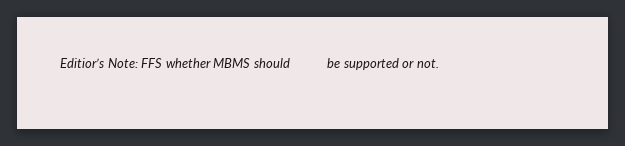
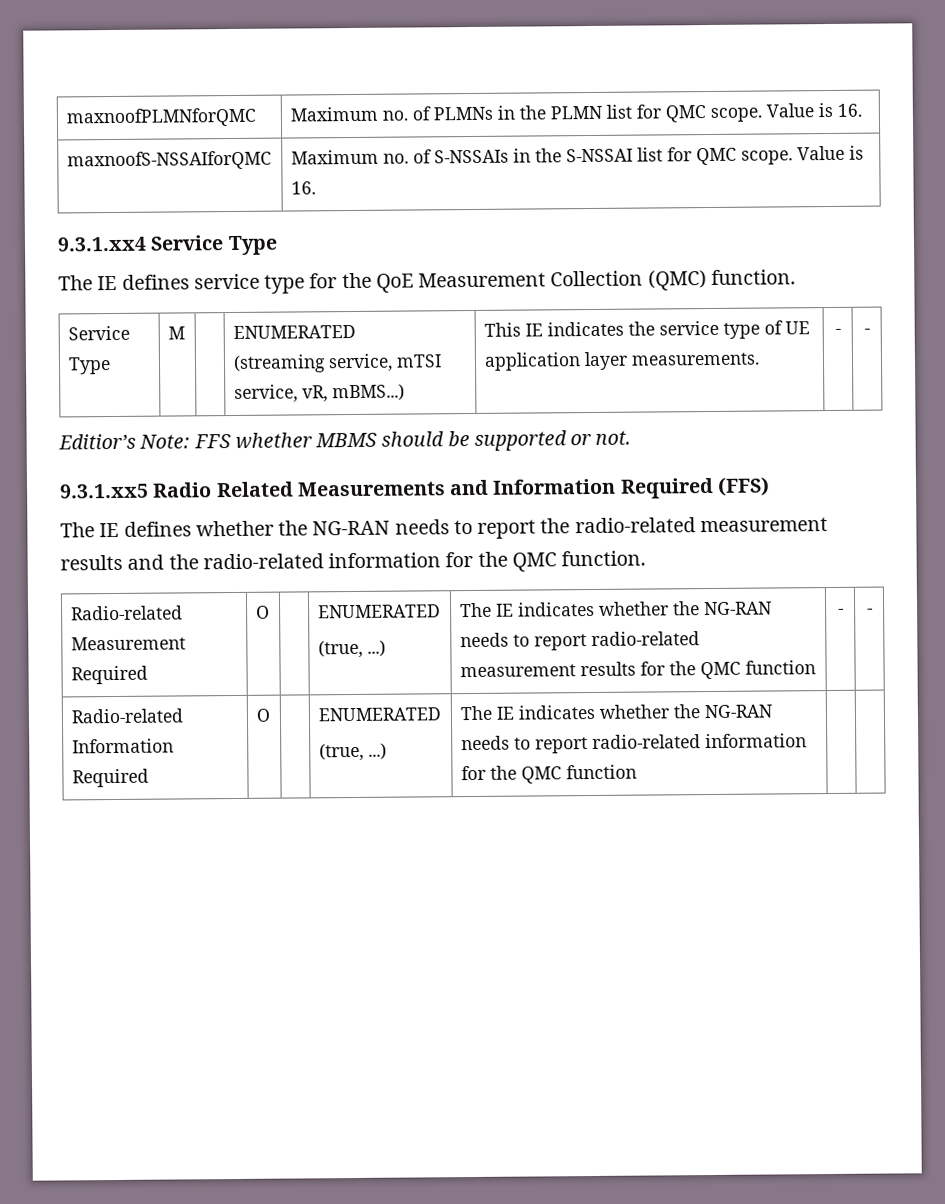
(60, 63) none -> [65,107,257,128] [289,102,862,123] [66,150,272,171] [290,145,864,166] [290,181,316,195] [57,235,278,256] [58,269,796,294] [67,325,130,341] [67,357,111,375] [167,326,185,340] [232,324,356,339] [232,353,442,373] [233,383,405,403] [483,320,810,339] [483,351,760,371] [834,328,841,334] [863,328,870,334] maxnoofPLMNforQMC | Maximum no. of PLMNs in the PLMN list for QMC scope. Value is 16. // maxnoofS-NSSAIforQMC | Maximum no. of S-NSSAIs in the S-NSSAI list for QMC scope. Value is 16. // 9.3.1.xx4 Service Type // The IE defines service type for the QoE Measurement Collection (QMC) function. // Service Type | M | | ENUMERATED // (streaming service, mTSI service, vR, mBMS...) | This IE indicates the service type of UE application layer measurements. | - | - //
(439, 63) none -> [60,476,770,499] [60,517,828,539] [60,550,647,572] [70,605,183,621] [70,636,186,651] [70,665,148,685] [255,605,270,619] [317,604,441,619] [317,639,386,659] [459,601,772,618] [459,631,700,651] [459,660,816,680] [837,608,844,614] [866,608,873,614] [70,708,183,724] [71,738,174,754] [71,768,149,788] [255,708,270,722] [317,707,441,722] [318,742,387,762] [459,704,772,721] [460,733,807,754] [460,764,637,784] // 9.3.1.xx5 Radio Related Measurements and Information Required (FFS) // The IE defines whether the NG-RAN needs to report the radio-related measurement results and the radio-related information for the QMC function. // Radio-related Measurement Required | O | | ENUMERATED // (true, ...) | The IE indicates whether the NG-RAN needs to report radio-related measurement results for the QMC function | - | - // Radio-related Information Required | O | | ENUMERATED // (true, ...) | The IE indicates whether the NG-RAN needs to report radio-related information for the QMC function | |

